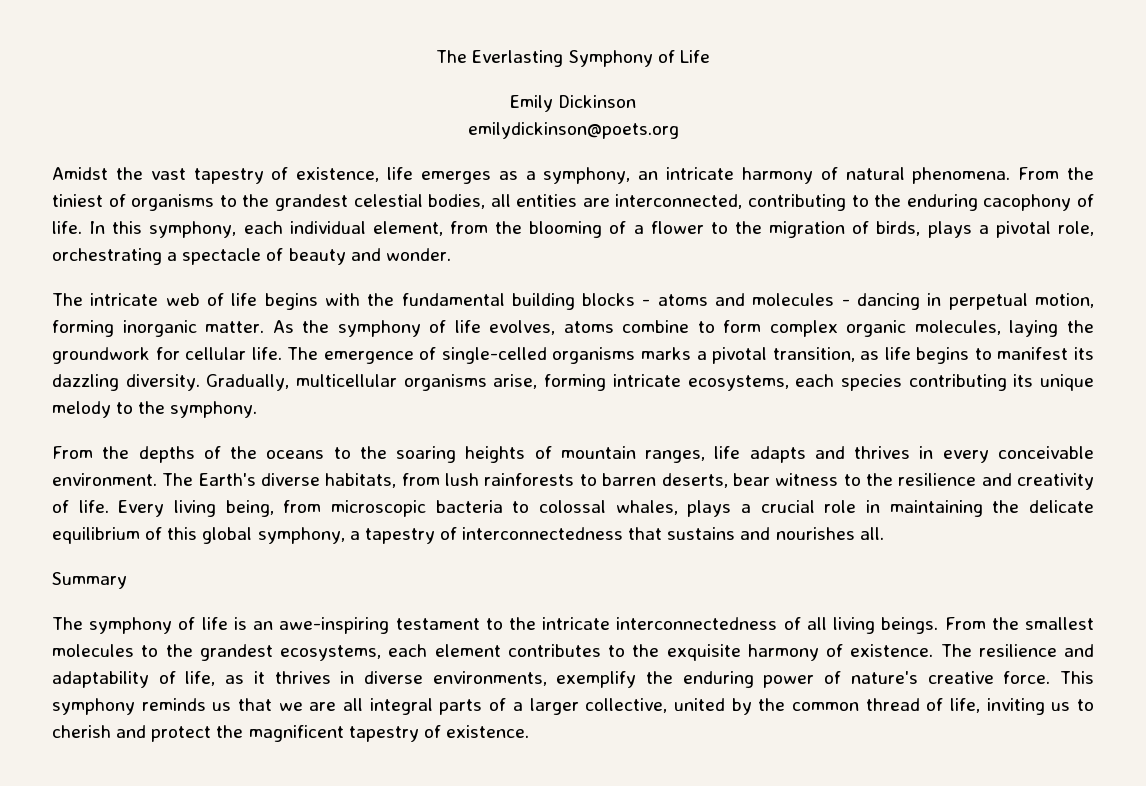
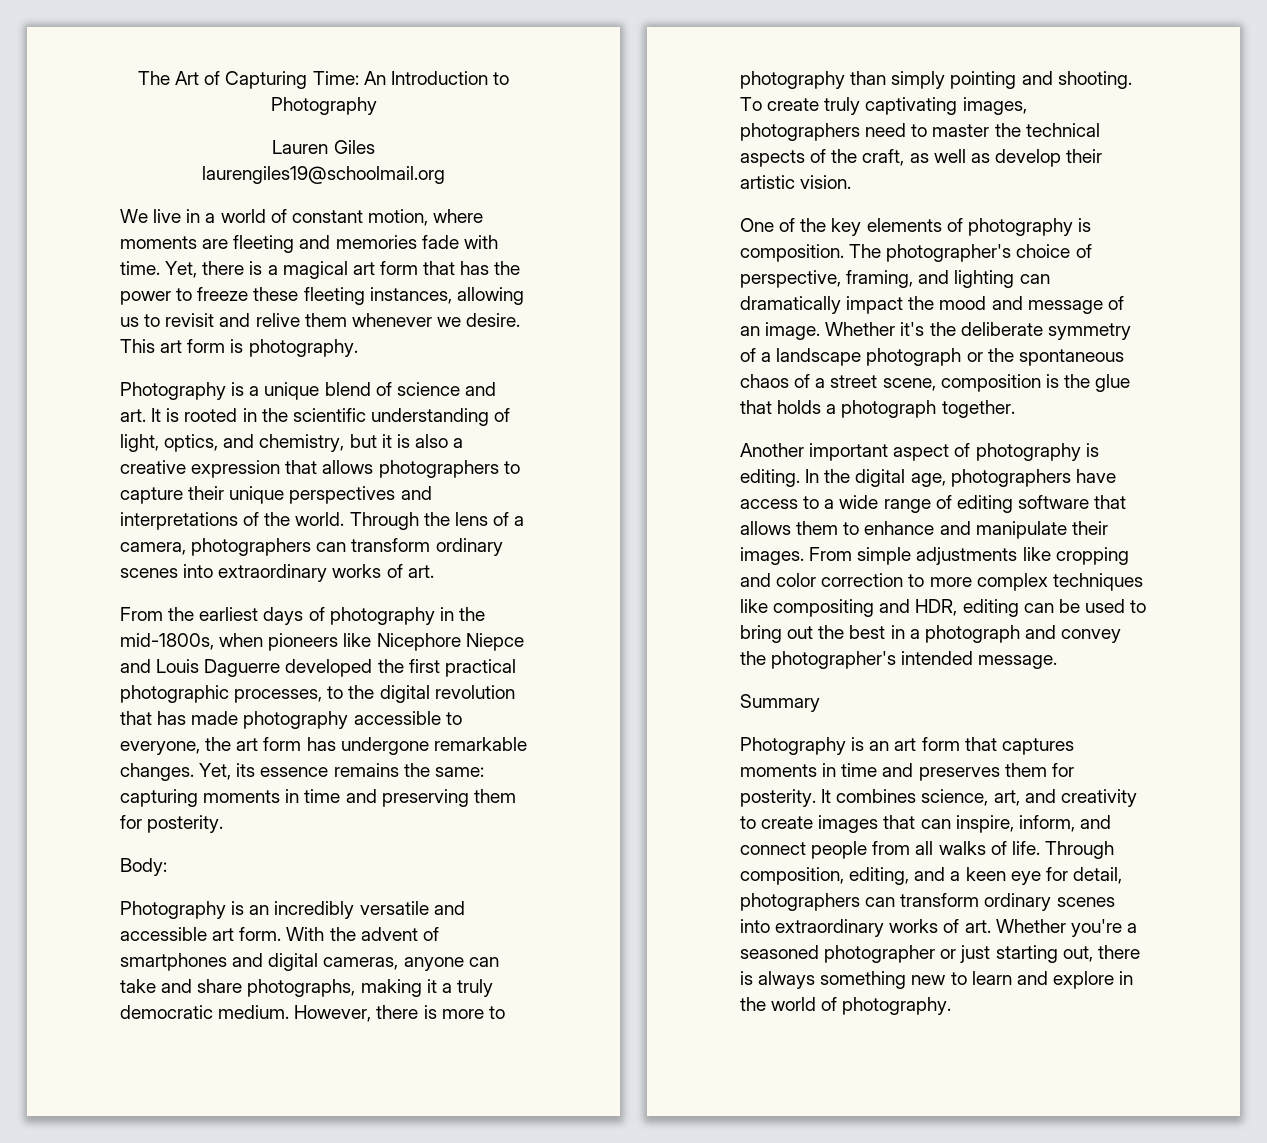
[436,50,710,67] [509,95,637,112] [467,122,679,139] [52,167,1095,184] [52,194,1095,211] [52,221,1094,238] [52,248,451,265] [52,293,1094,310] [52,320,1094,337] [52,347,1094,364] [52,374,1095,391] [52,401,258,418] [52,446,1095,463] [52,473,1095,490] [52,500,1094,517] [52,527,884,544] [52,572,127,589] [52,617,1094,634] [52,644,1094,661] [52,671,1095,688] [52,698,1094,715] [52,725,529,742] The Everlasting Symphony of Life // Emily Dickinson // emilydickinson@poets.org // Amidst the vast tapestry of existence, life emerges as a symphony, an intricate harmony of natural phenomena. From the tiniest of organisms to the grandest celestial bodies, all entities are interconnected, contributing to the enduring cacophony of life. In this symphony, each individual element, from the blooming of a flower to the migration of birds, plays a pivotal role, orchestrating a spectacle of beauty and wonder. // The intricate web of life begins with the fundamental building blocks - atoms and molecules - dancing in perpetual motion, forming inorganic matter. As the symphony of life evolves, atoms combine to form complex organic molecules, laying the groundwork for cellular life. The emergence of single-celled organisms marks a pivotal transition, as life begins to manifest its dazzling diversity. Gradually, multicellular organisms arise, forming intricate ecosystems, each species contributing its unique melody to the symphony. // From the depths of the oceans to the soaring heights of mountain ranges, life adapts and thrives in every conceivable environment. The Earth's diverse habitats, from lush rainforests to barren deserts, bear witness to the resilience and creativity of life. Every living being, from microscopic bacteria to colossal whales, plays a crucial role in maintaining the delicate equilibrium of this global symphony, a tapestry of interconnectedness that sustains and nourishes all. // Summary // The symphony of life is an awe-inspiring testament to the intricate interconnectedness of all living beings. From the smallest molecules to the grandest ecosystems, each element contributes to the exquisite harmony of existence. The resilience and adaptability of life, as it thrives in diverse environments, exemplify the enduring power of nature's creative force. This symphony reminds us that we are all integral parts of a larger collective, united by the common thread of life, inviting us to cherish and protect the magnificent tapestry of existence. -> [138,71,509,89] [270,97,377,115] [272,140,375,154] [202,166,445,184] [120,209,484,226] [120,235,498,253] [120,261,521,279] [120,287,524,305] [120,313,521,327] [120,339,358,357] [120,382,496,400] [120,408,511,426] [120,434,464,452] [120,460,520,478] [120,486,432,504] [120,512,525,530] [120,538,503,556] [120,564,434,582] [120,607,485,625] [120,633,524,651] [120,659,516,677] [120,685,515,703] [120,711,462,729] [120,737,527,755] [120,763,484,781] [120,789,516,807] [120,815,224,833] [120,858,167,876] [120,901,465,919] [120,927,439,941] [120,953,499,971] [120,979,493,997] [120,1005,505,1022] [740,71,1132,89] [740,97,1027,115] [740,123,1100,141] [740,149,1103,167] [740,175,852,189] [740,218,1091,236] [740,244,1092,262] [740,270,1050,288] [740,296,1124,314] [740,322,1131,340] [740,348,1124,366] [740,374,1131,392] [740,400,1015,418] [740,443,1099,461] [740,469,1116,487] [740,495,1127,513] [740,521,1108,539] [740,547,1129,565] [740,573,1143,591] [740,599,1147,617] [740,625,1122,643] [740,651,1058,669] [740,694,820,712] [740,737,1074,755] [740,763,1074,781] [740,789,1137,807] [740,815,1111,833] [740,841,1114,859] [740,867,1122,885] [740,893,1115,911] [740,919,1137,937] [740,945,1140,963] [740,971,1134,989] [740,997,952,1015] The Art of Capturing Time: An Introduction to Photography // Lauren Giles // laurengiles19@schoolmail.org // We live in a world of constant motion, where moments are fleeting and memories fade with time. Yet, there is a magical art form that has the power to freeze these fleeting instances, allowing us to revisit and relive them whenever we desire. This art form is photography. // Photography is a unique blend of science and art. It is rooted in the scientific understanding of light, optics, and chemistry, but it is also a creative expression that allows photographers to capture their unique perspectives and interpretations of the world. Through the lens of a camera, photographers can transform ordinary scenes into extraordinary works of art. // From the earliest days of photography in the mid-1800s, when pioneers like Nicephore Niepce and Louis Daguerre developed the first practical photographic processes, to the digital revolution that has made photography accessible to everyone, the art form has undergone remarkable changes. Yet, its essence remains the same: capturing moments in time and preserving them for posterity. // Body: // Photography is an incredibly versatile and accessible art form. With the advent of smartphones and digital cameras, anyone can take and share photographs, making it a truly democratic medium. However, there is more to photography than simply pointing and shooting. To create truly captivating images, photographers need to master the technical aspects of the craft, as well as develop their artistic vision. // One of the key elements of photography is composition. The photographer's choice of perspective, framing, and lighting can dramatically impact the mood and message of an image. Whether it's the deliberate symmetry of a landscape photograph or the spontaneous chaos of a street scene, composition is the glue that holds a photograph together. // Another important aspect of photography is editing. In the digital age, photographers have access to a wide range of editing software that allows them to enhance and manipulate their images. From simple adjustments like cropping and color correction to more complex techniques like compositing and HDR, editing can be used to bring out the best in a photograph and convey the photographer's intended message. // Summary // Photography is an art form that captures moments in time and preserves them for posterity. It combines science, art, and creativity to create images that can inspire, inform, and connect people from all walks of life. Through composition, editing, and a keen eye for detail, photographers can transform ordinary scenes into extraordinary works of art. Whether you're a seasoned photographer or just starting out, there is always something new to learn and explore in the world of photography.

